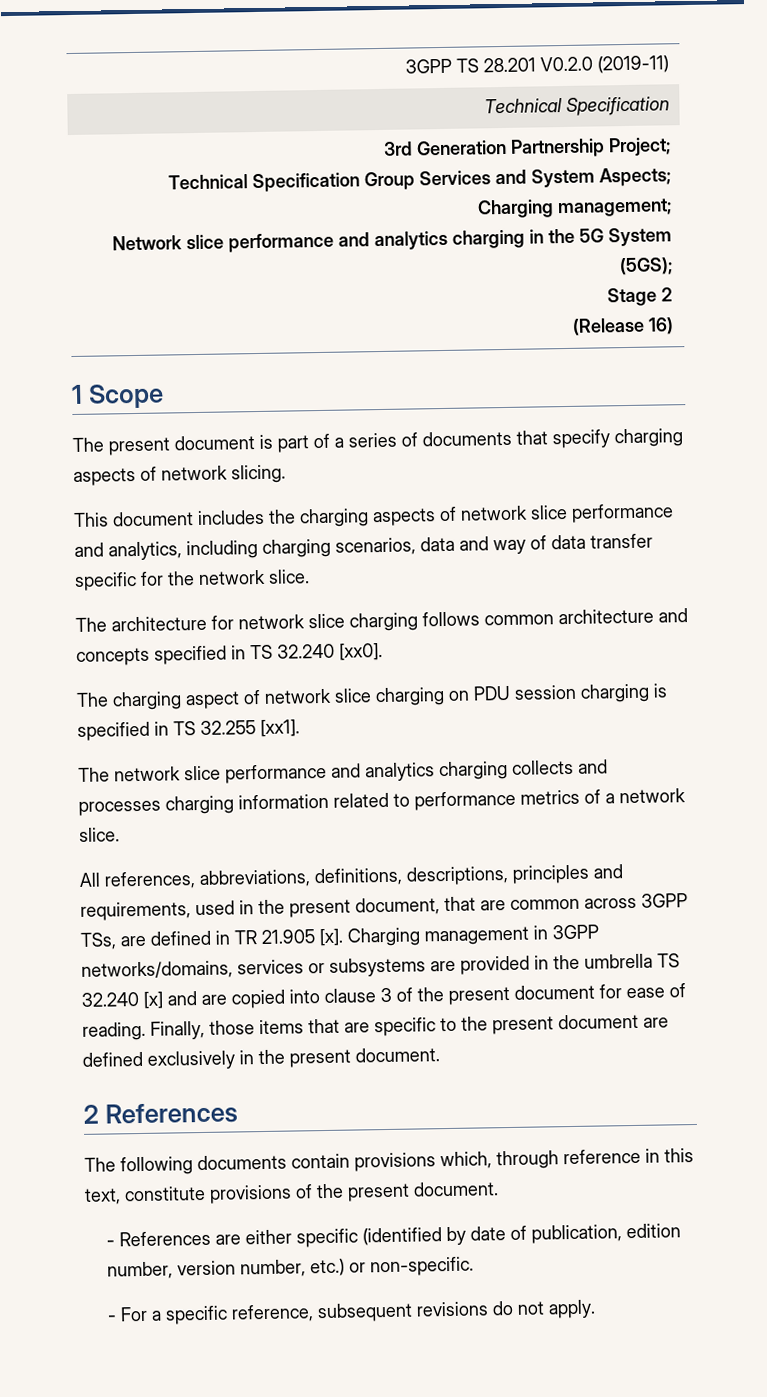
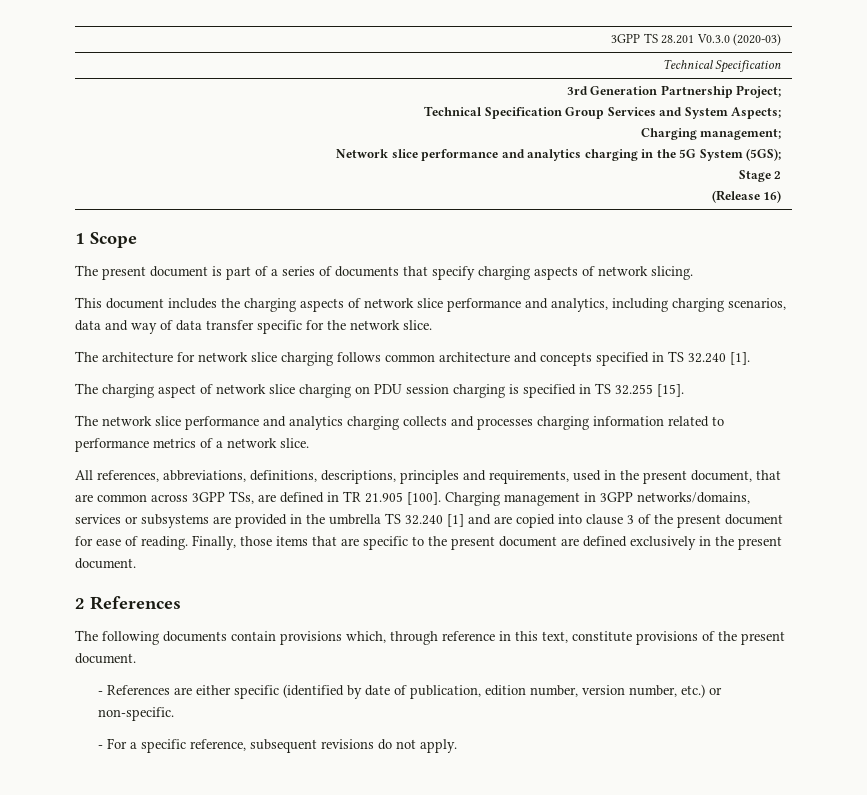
[539,55,669,74] V0.2.0 (2019-11) -> [696,33,782,46] V0.3.0 (2020-03)
[339,643,383,661] [xx0]. -> [730,352,750,365] [1].
[260,719,300,737] [xx1]. -> [657,384,684,397] [15].
[319,928,344,947] [x]. -> [407,492,441,505] [100].
[143,991,164,1009] [x] -> [447,514,464,527] [1]

